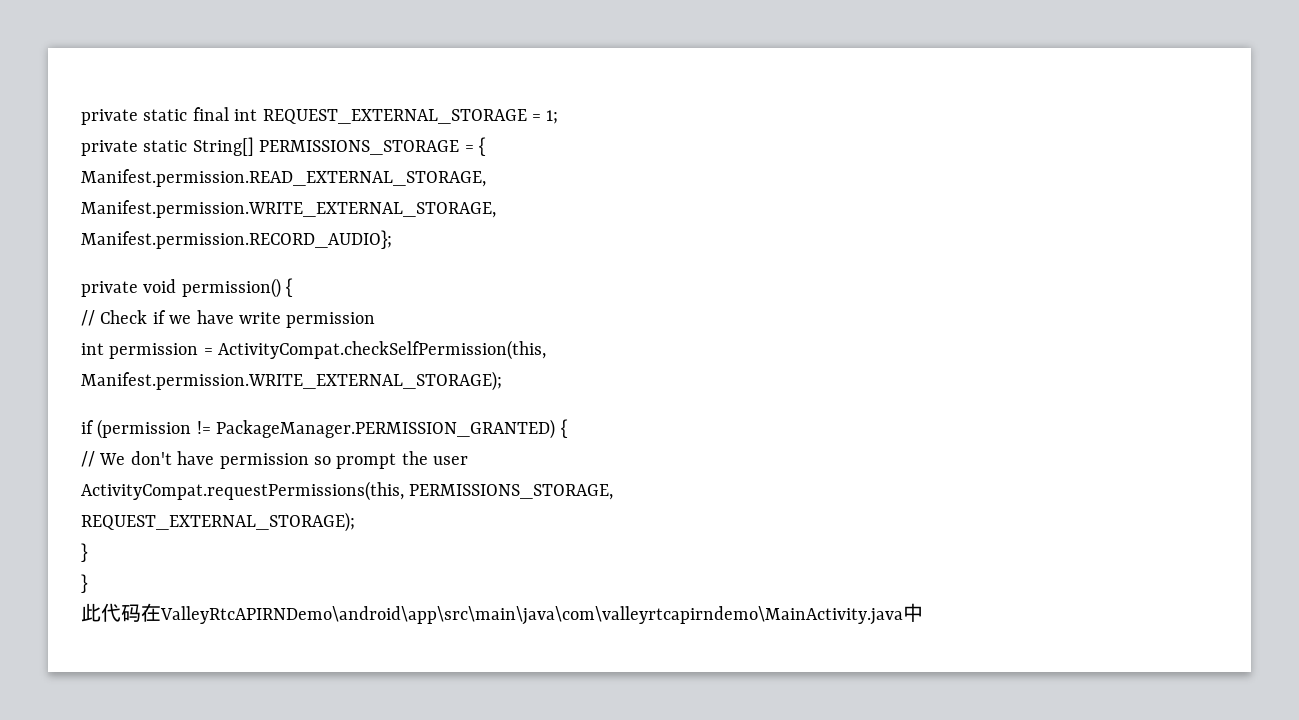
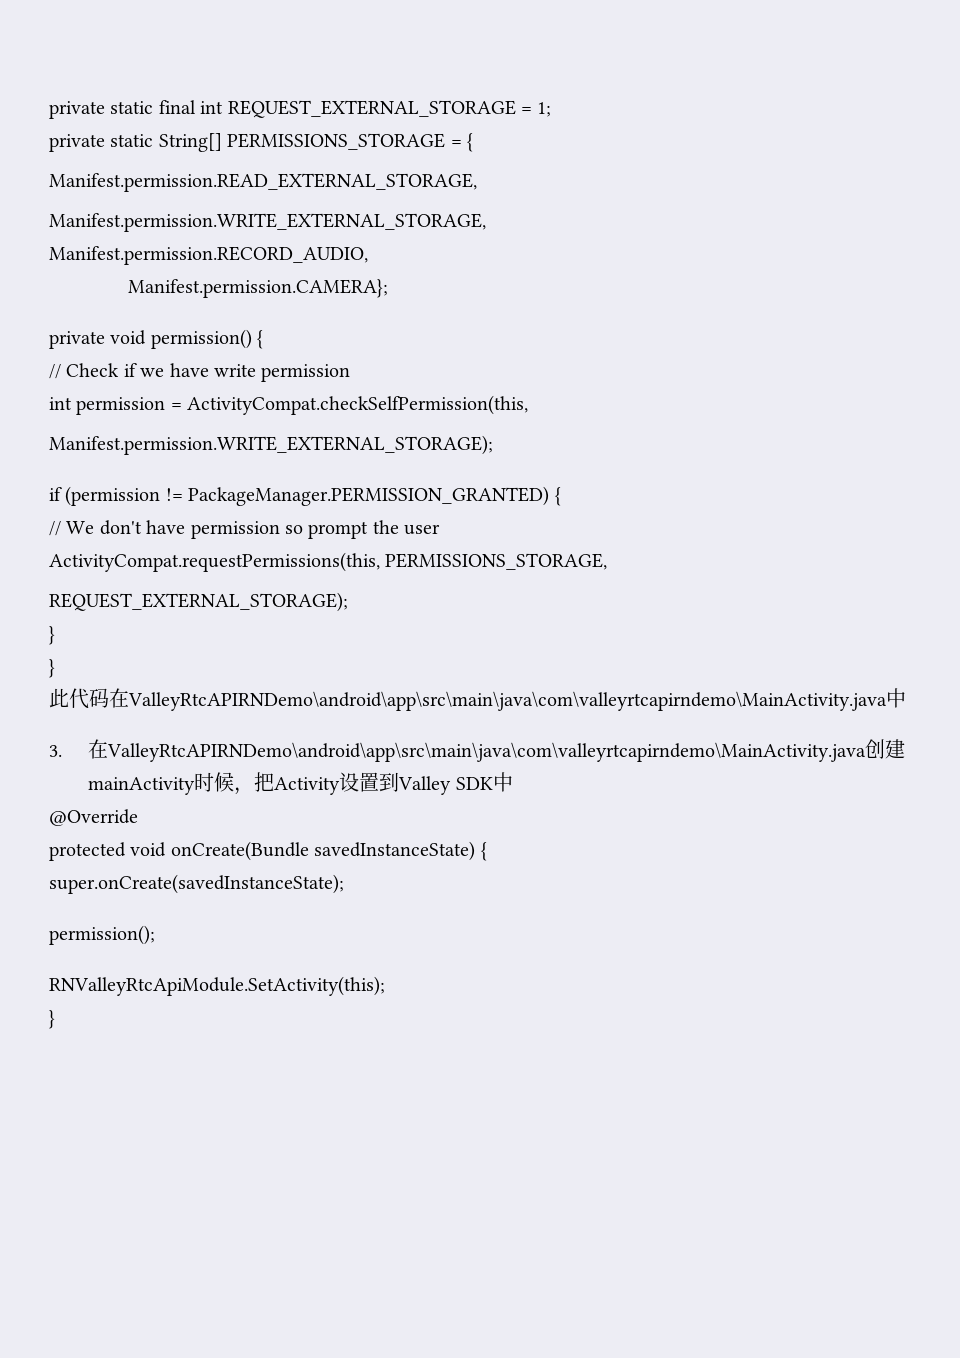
[81,230,392,249] Manifest.permission.RECORD_AUDIO}; -> [49,246,368,265] [127,279,388,298] Manifest.permission.RECORD_AUDIO, // Manifest.permission.CAMERA};
(923, 612) none -> [49,739,906,762] [88,772,513,795] [49,809,138,826] [49,841,487,861] [49,874,344,894] [49,925,155,945] [49,976,385,996] [49,1010,55,1029] // 3.在ValleyRtcAPIRNDemo\android\app\src\main\java\com\valleyrtcapirndemo\MainActivity.java创建mainActivity时候，把Activity设置到Valley SDK中 // @Override // protected void onCreate(Bundle savedInstanceState) { // super.onCreate(savedInstanceState); // permission(); // RNValleyRtcApiModule.SetActivity(this); // }

